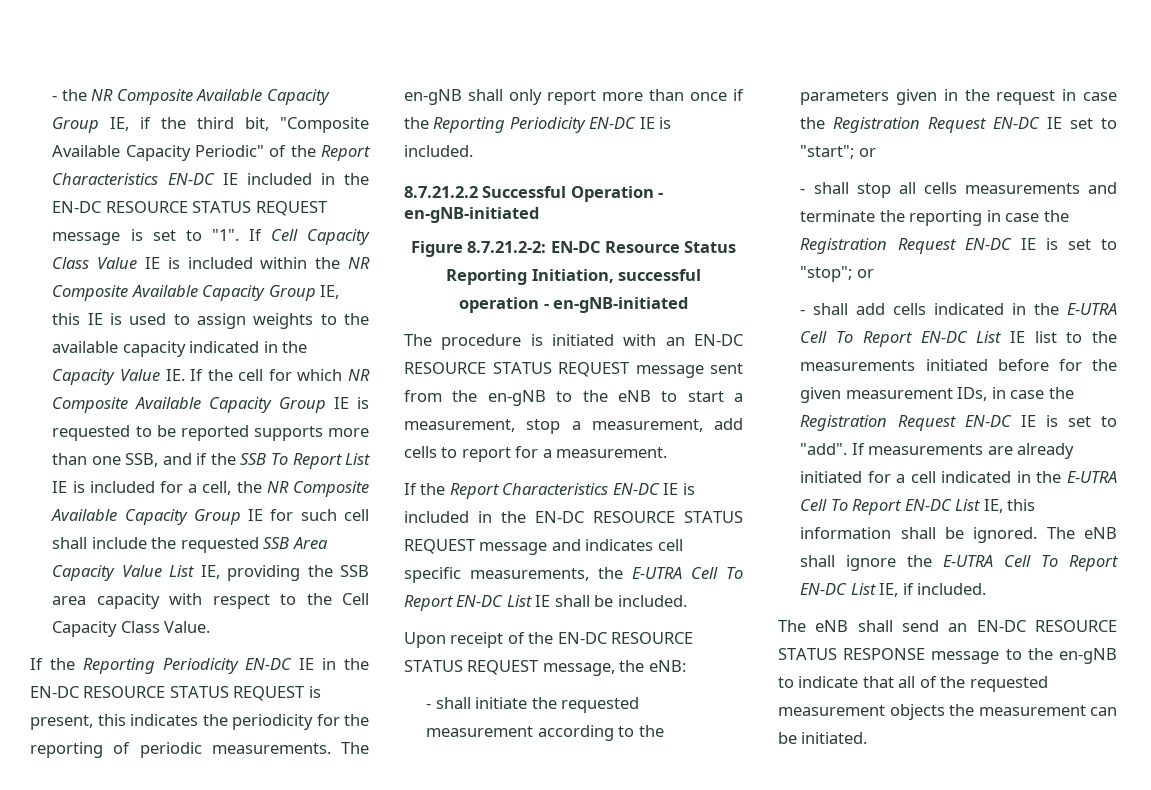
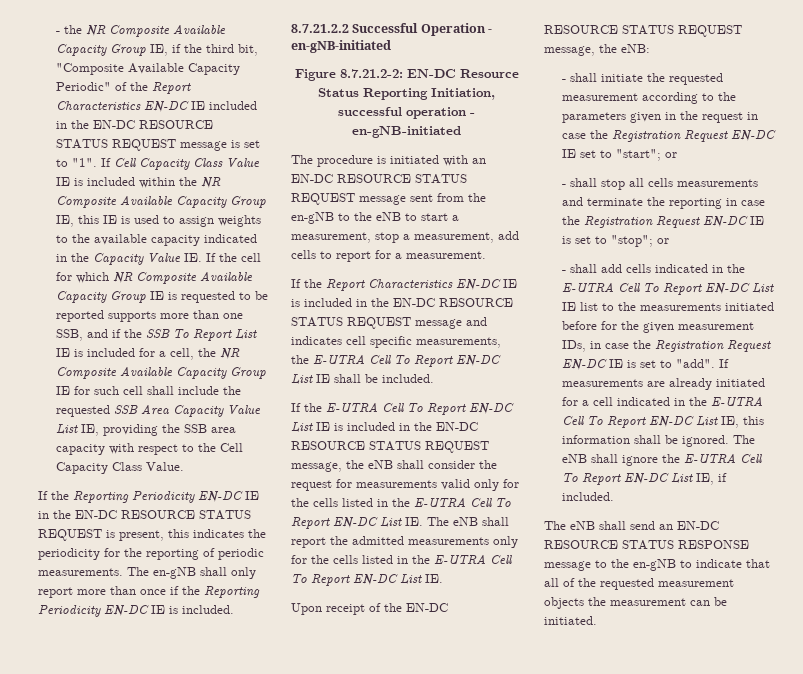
(687, 601) none -> [291,402,514,415] [291,422,478,433] [291,441,489,453] [291,460,497,472] [291,479,519,491] [291,497,511,507] [291,517,509,529] [291,536,518,548] [291,554,512,564] [291,574,443,586] // If the E-UTRA Cell To Report EN-DC List IE is included in the EN-DC RESOURCE STATUS REQUEST message, the eNB shall consider the request for measurements valid only for the cells listed in the E-UTRA Cell To Report EN-DC List IE. The eNB shall report the admitted measurements only for the cells listed in the E-UTRA Cell To Report EN-DC List IE.

